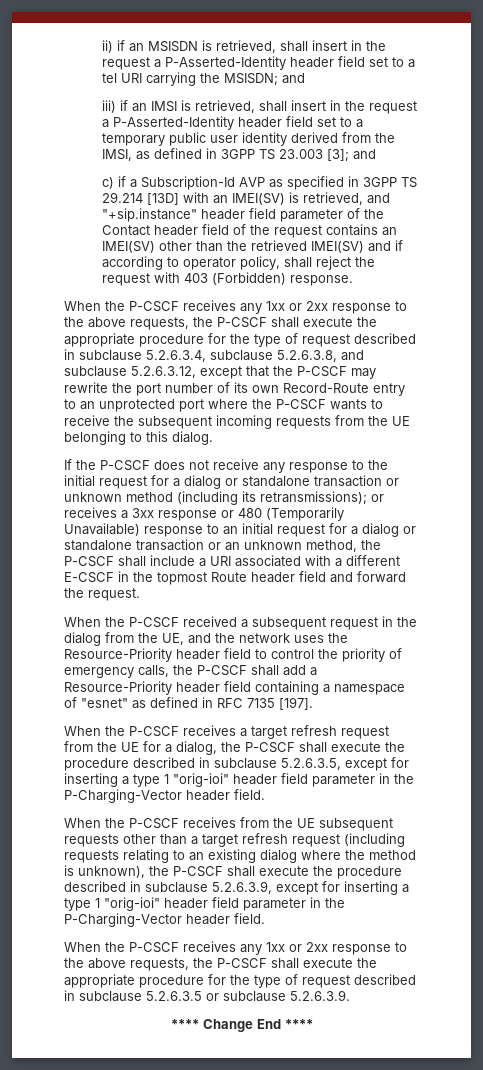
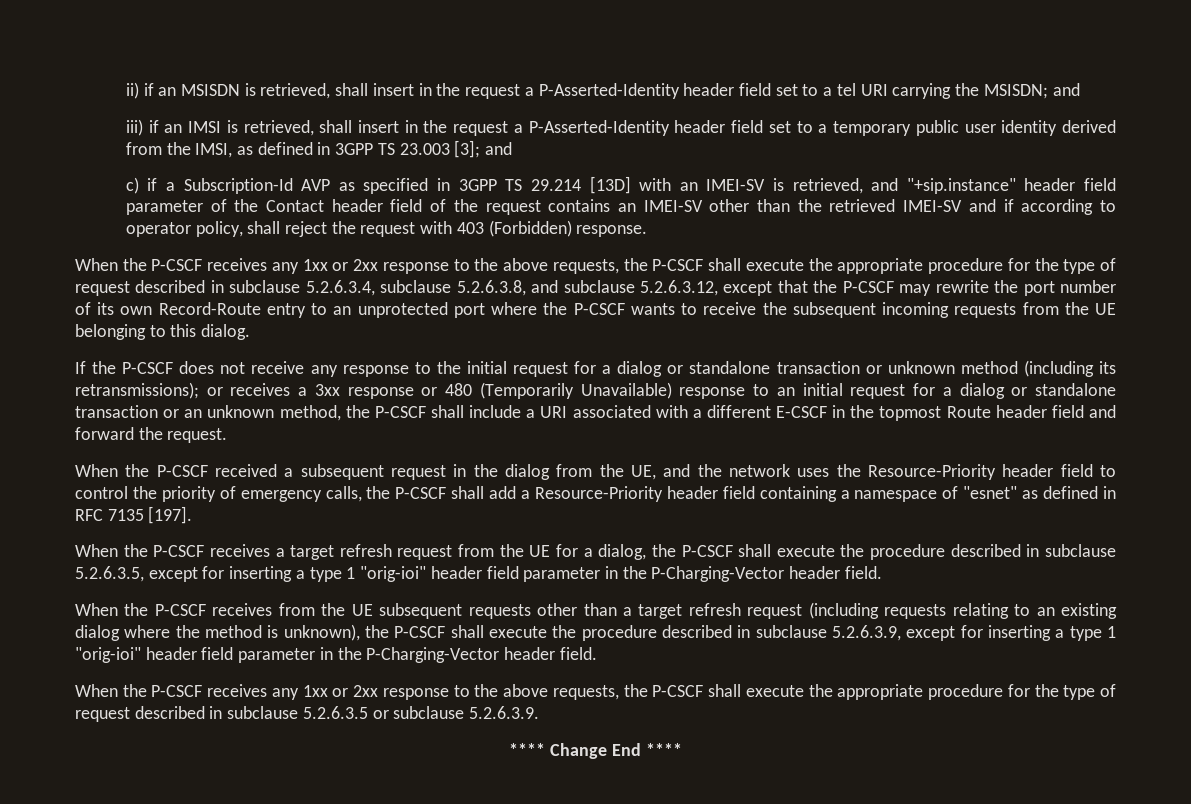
[232,193,286,205] IMEI(SV) -> [706,179,766,191] IMEI-SV
[102,241,156,253] IMEI(SV) -> [643,200,703,212] IMEI-SV
[311,241,365,253] IMEI(SV) -> [903,200,963,212] IMEI-SV

